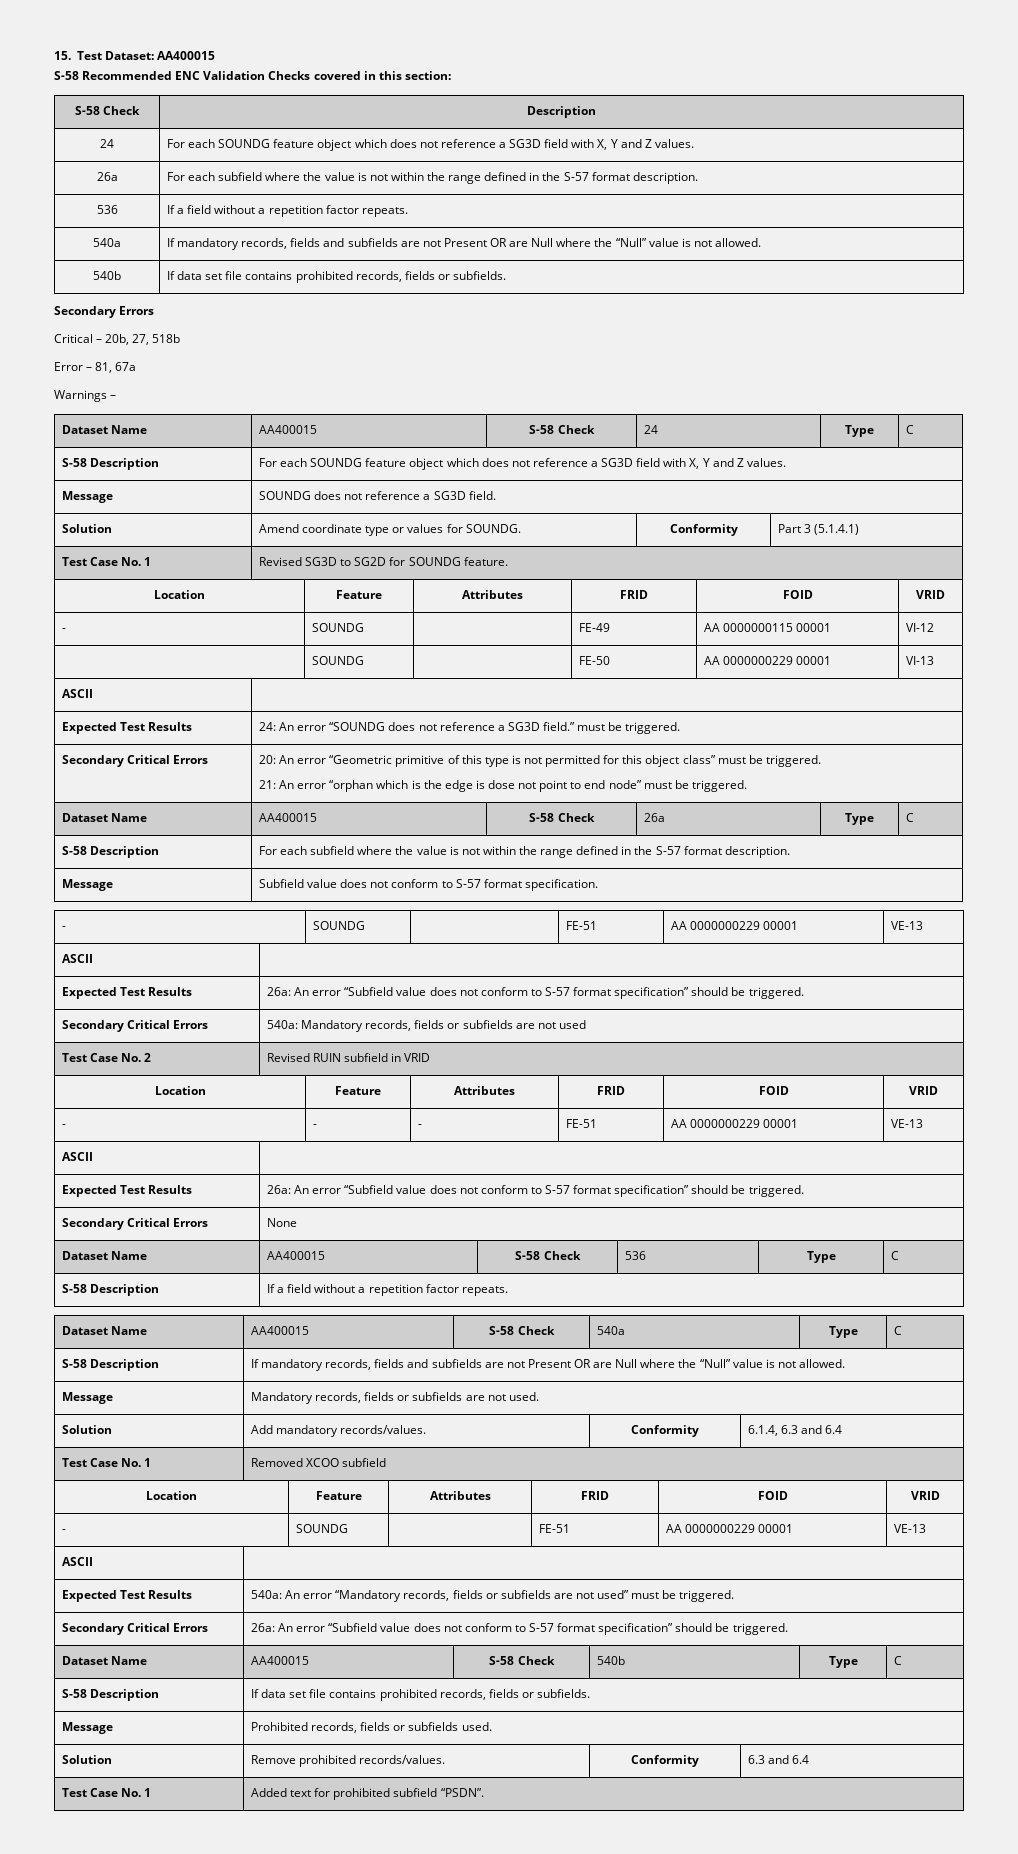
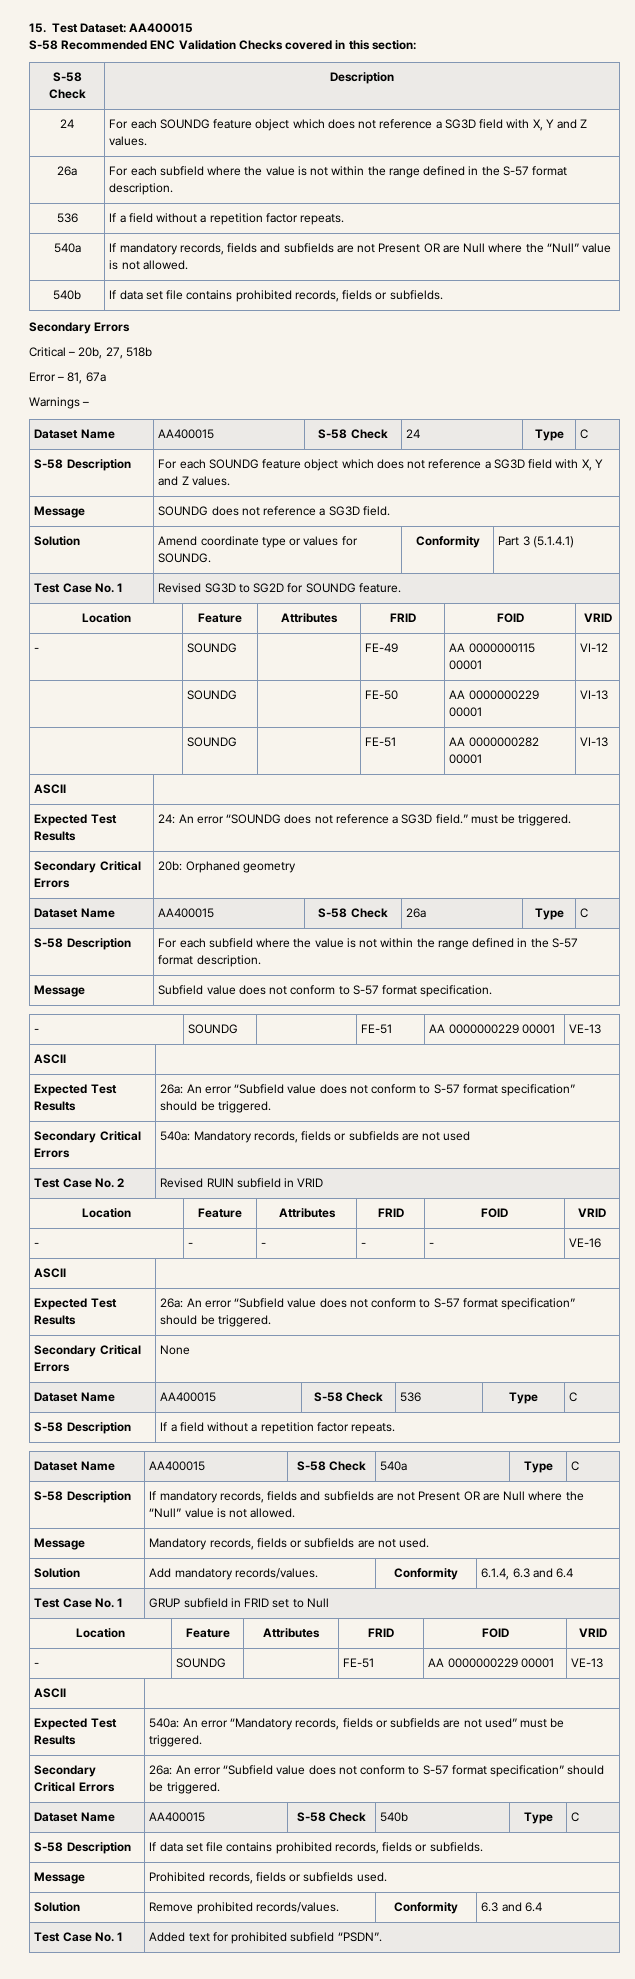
(935, 660) none -> [187,737,238,747] [365,737,397,747] [449,737,539,747] [449,754,483,764] [580,737,609,747] // | SOUNDG | | FE-51 | AA 0000000282 00001 | VI-13
[259,755,821,767] [259,780,747,792] 20: An error “Geometric primitive of this type is not permitted for this object class” must be triggered. // 21: An error “orphan which is the edge is dose not point to end node” must be triggered. -> [158,861,296,873] 20b: Orphaned geometry
[566,1119,598,1128] [671,1119,799,1128] [891,1119,924,1128] FE-51 | AA 0000000229 00001 | VE-13 -> [361,1242,367,1247] [429,1242,435,1247] [569,1238,602,1248] - | - | VE-16
[251,1458,387,1467] Removed XCOO subfield -> [149,1598,329,1608] GRUP subfield in FRID set to Null

